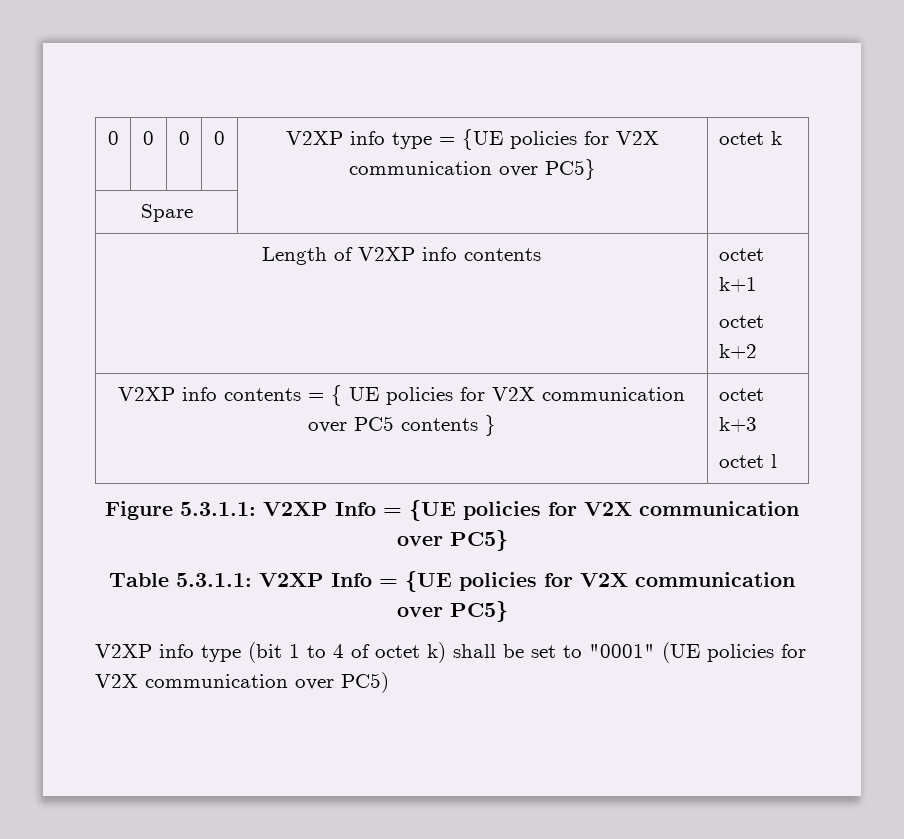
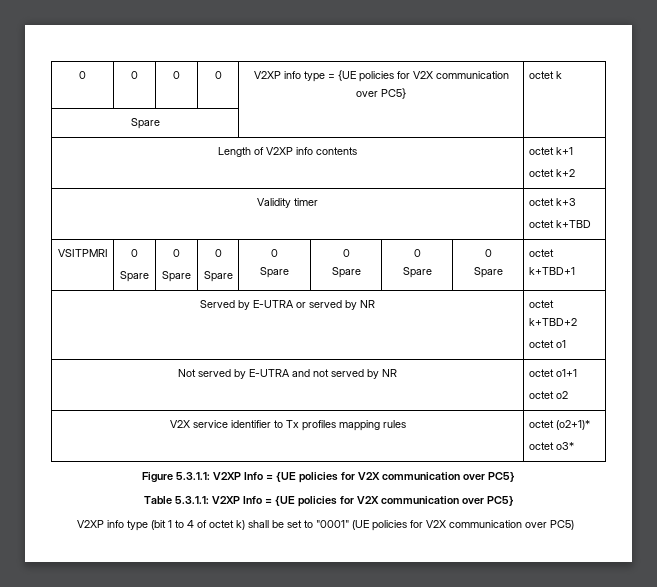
[118,385,685,406] [307,415,496,436] [718,388,764,401] [718,417,757,432] [718,454,777,468] V2XP info contents = { UE policies for V2X communication over PC5 contents } | octet k+3 // octet l -> [257,198,318,208] [528,198,576,206] [528,220,591,228] [57,249,108,257] [131,249,138,257] [120,271,149,282] [173,249,180,257] [162,271,191,282] [214,249,222,257] [203,271,233,282] [271,249,278,257] [260,267,289,278] [342,249,350,257] [331,267,361,278] [413,249,421,257] [402,267,432,278] [484,249,492,257] [473,267,503,278] [528,249,554,257] [528,267,575,275] [200,300,376,310] [528,300,554,308] [528,318,577,326] [528,340,566,348] [178,369,398,379] [528,369,577,377] [528,391,568,399] [169,420,406,431] [528,420,590,430] [528,442,574,450] Validity timer | octet k+3 // octet k+TBD // VSITPMRI | 0 // Spare | 0 // Spare | 0 // Spare | 0 // Spare | 0 // Spare | 0 // Spare | 0 // Spare | octet k+TBD+1 // Served by E-UTRA or served by NR | octet k+TBD+2 // octet o1 // Not served by E-UTRA and not served by NR | octet o1+1 // octet o2 // V2X service identifier to Tx profiles mapping rules | octet (o2+1)* // octet o3*

